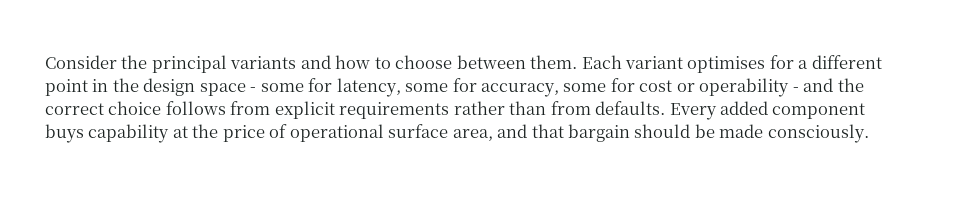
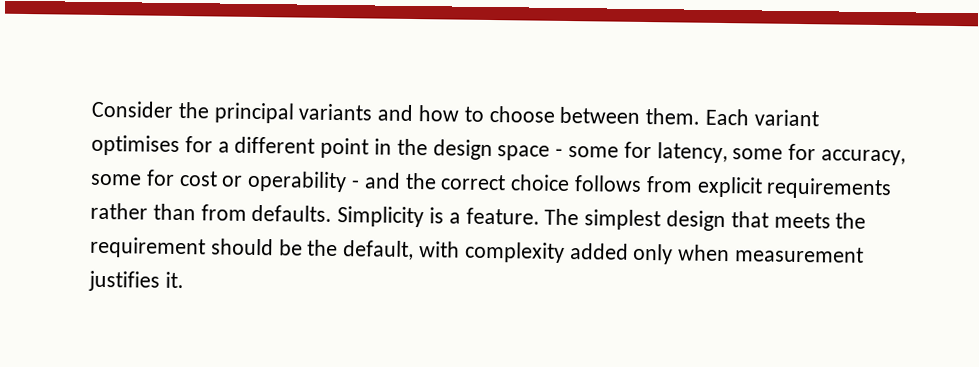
[669,101,866,120] [45,124,869,143] Every added component buys capability at the price of operational surface area, and that bargain should be made consciously. -> [337,206,867,232] [90,236,865,265] [88,270,184,292] Simplicity is a feature. The simplest design that meets the requirement should be the default, with complexity added only when measurement justifies it.

